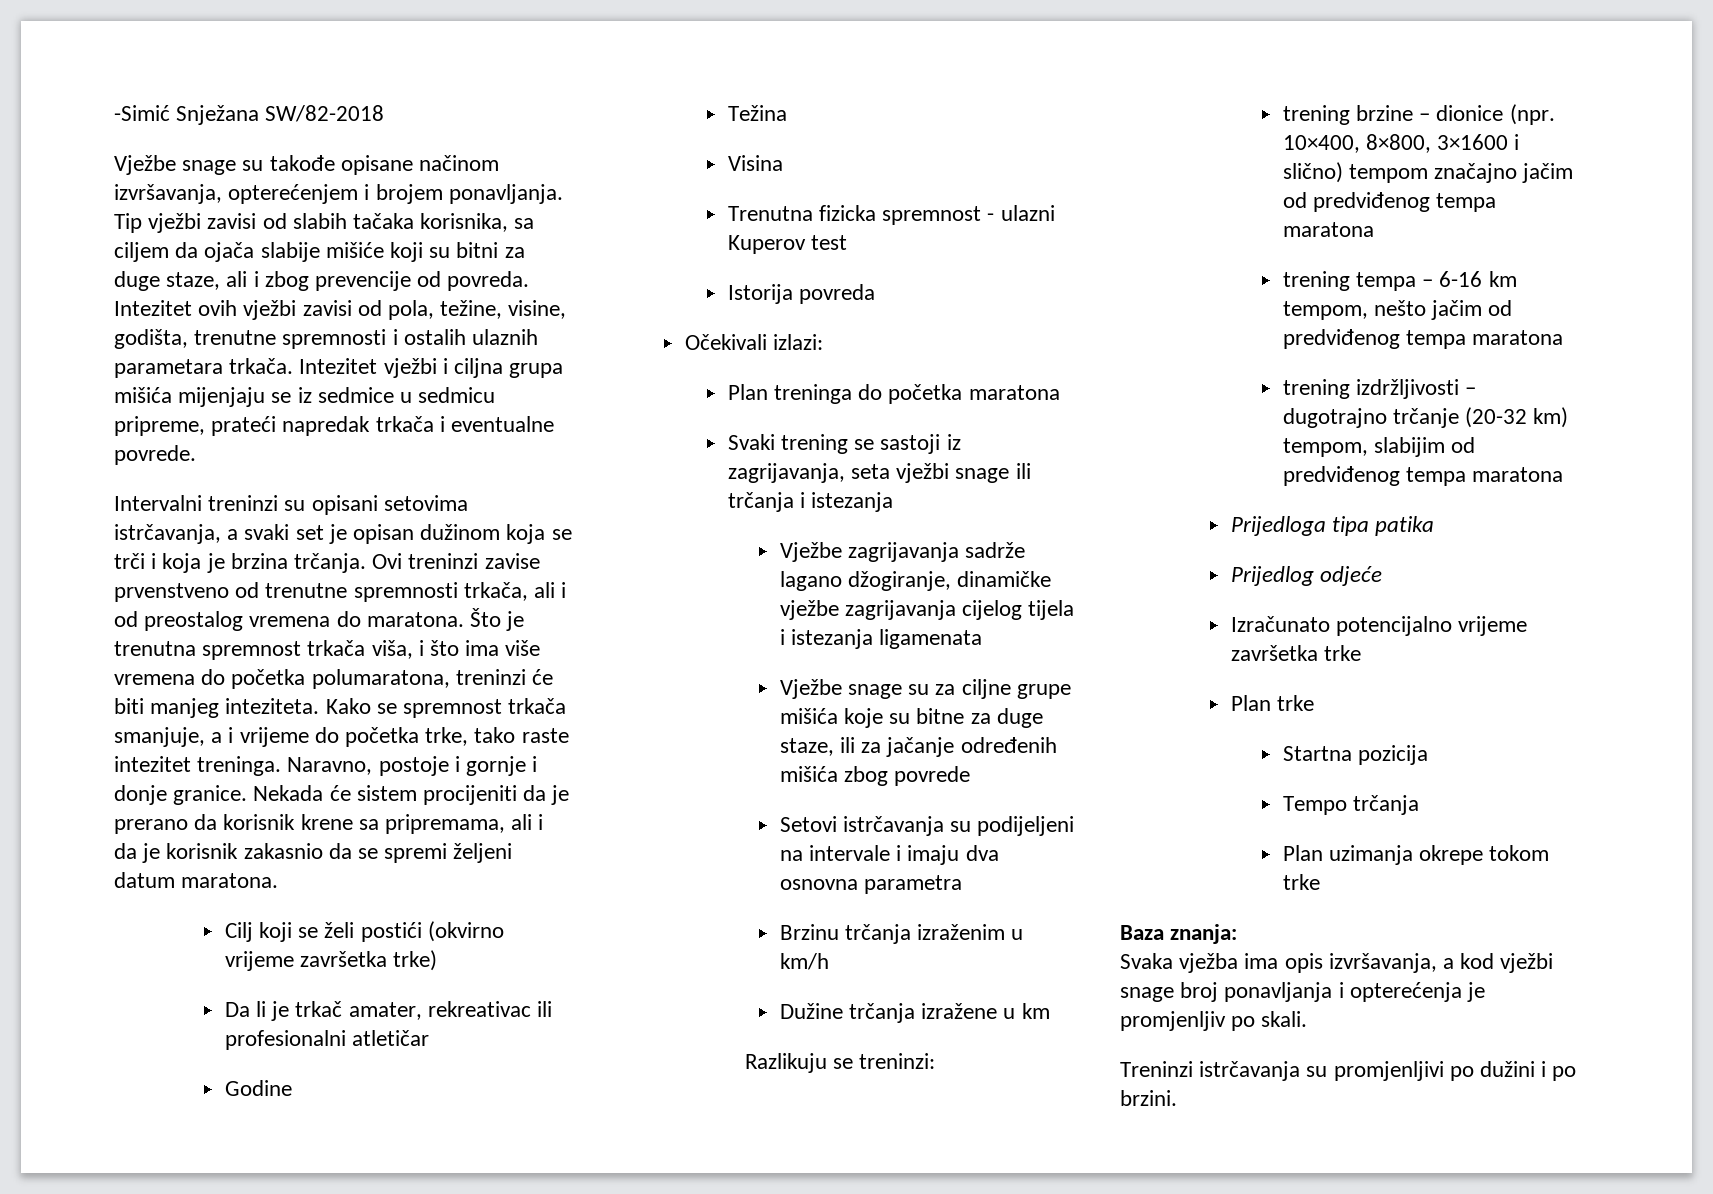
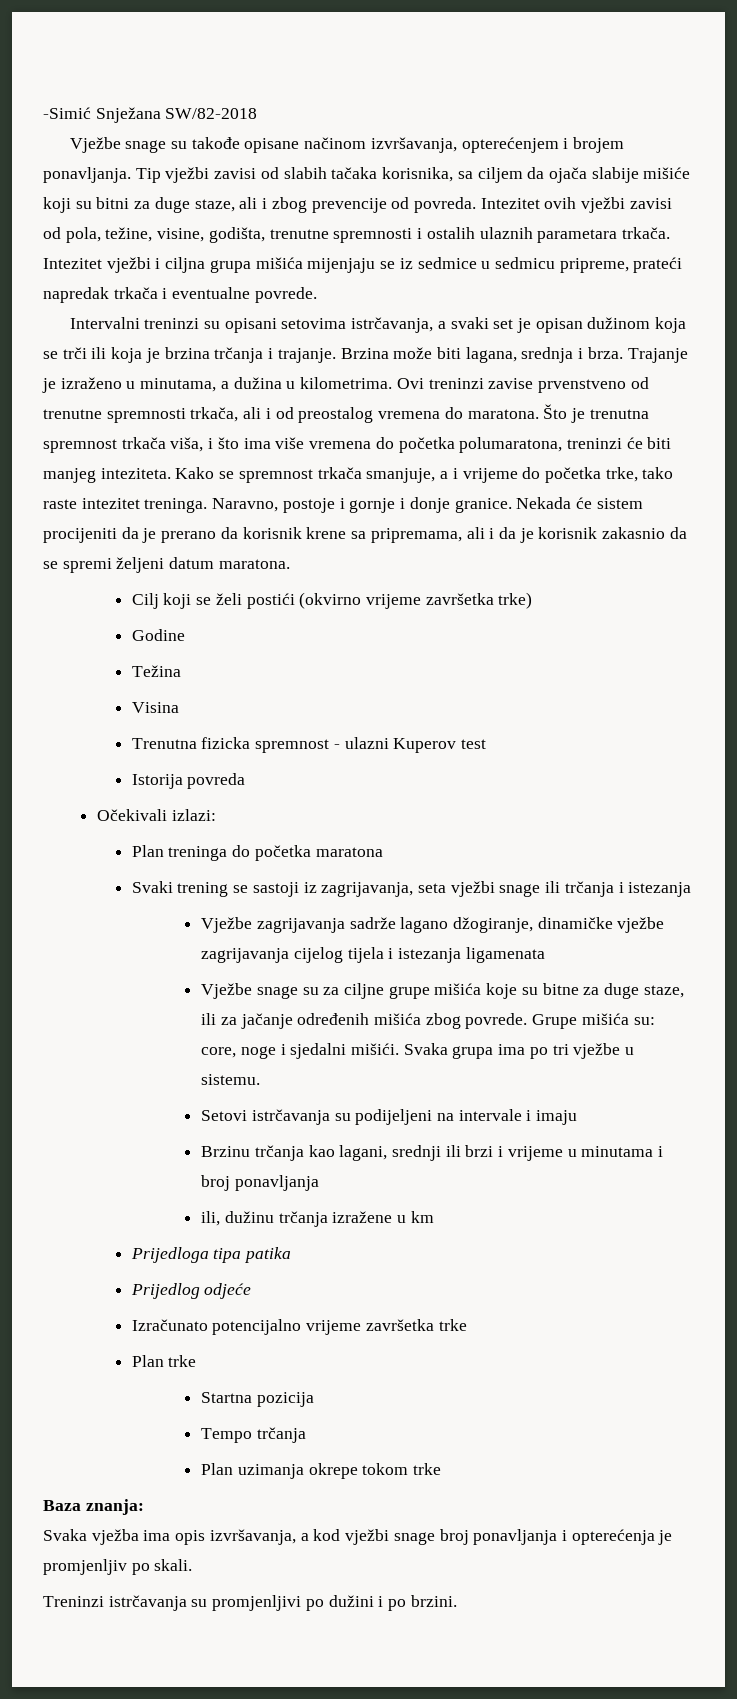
[151,553,157,569] i -> [91,347,107,359] ili
[294,553,367,573] trčanja. -> [214,347,688,363] [42,377,393,393] trčanja i trajanje. Brzina može biti lagana, srednja i brza. Trajanje je izraženo u minutama, a dužina u kilometrima.
[224,1001,552,1021] [224,1030,429,1050] // Da li je trkač amater, rekreativac ili profesionalni atletičar -> (533, 600) none
[894,766,971,786] povrede -> [465,1013,655,1029] [201,1043,635,1059] [201,1074,261,1085] povrede. Grupe mišića su: core, noge i sjedalni mišići. Svaka grupa ima po tri vježbe u sistemu.
[965,845,999,861] [779,875,962,894] dva osnovna parametra -> (578, 1117) none
[917,924,1024,940] [779,953,829,970] [779,1003,1050,1023] [745,1053,936,1073] [1282,104,1555,125] [1282,134,1520,153] [1282,162,1574,183] [1282,192,1497,212] [1282,222,1374,237] [1282,271,1517,291] [1282,300,1513,320] [1282,329,1564,349] [1282,379,1477,399] [1282,407,1569,428] [1282,437,1476,457] [1282,466,1564,486] izraženim u km/h // Dužine trčanja izražene u km // Razlikuju se treninzi: // trening brzine – dionice (npr. 10×400, 8×800, 3×1600 i slično) tempom značajno jačim od predviđenog tempa maratona // trening tempa – 6-16 km tempom, nešto jačim od predviđenog tempa maratona // trening izdržljivosti – dugotrajno trčanje (20-32 km) tempom, slabijim od predviđenog tempa maratona -> [308,1145,664,1161] [201,1175,319,1191] [201,1211,434,1227] kao lagani, srednji ili brzi i vrijeme u minutama i broj ponavljanja // ili, dužinu trčanja izražene u km

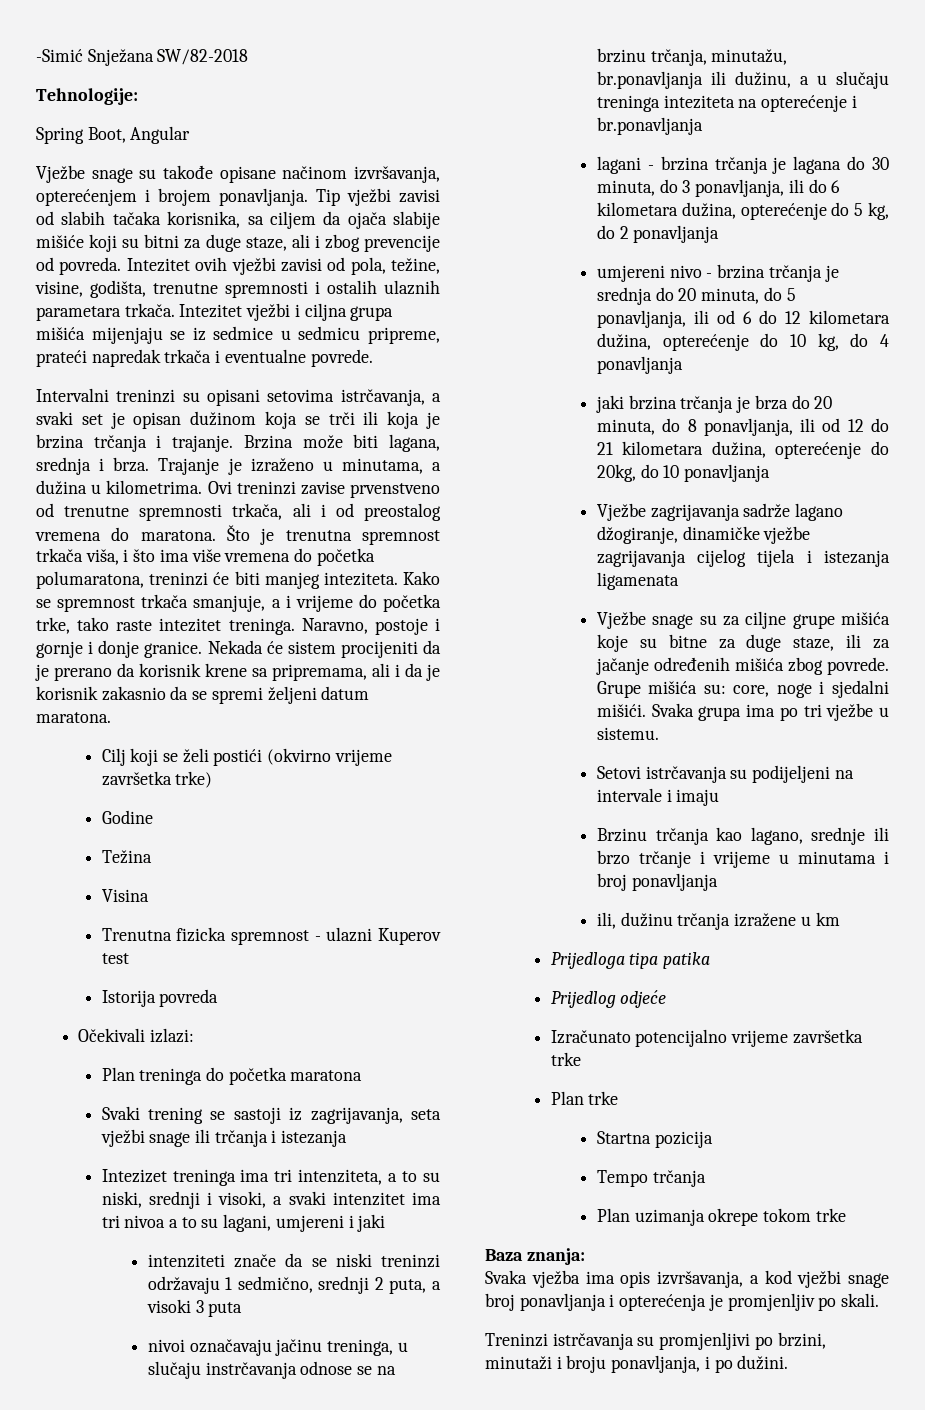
(258, 113) none -> [36,88,138,105] [36,126,191,144] // Tehnologije: // Spring Boot, Angular
(692, 889) none -> [101,1169,440,1186] [101,1191,441,1209] [101,1214,386,1232] [147,1253,440,1268] [147,1276,442,1294] [146,1299,243,1317] [147,1339,408,1356] [147,1361,396,1379] [596,48,788,66] [596,71,889,89] [596,95,857,112] [596,117,703,135] [596,156,889,174] [596,179,841,197] [596,202,889,220] [596,225,720,243] [596,264,839,282] [596,287,796,305] [596,310,890,328] [596,333,890,351] [596,356,683,374] [595,395,833,413] [596,418,889,436] [596,441,889,459] [596,464,771,482] // Intezizet treninga ima tri intenziteta, a to su niski, srednji i visoki, a svaki intenzitet ima tri nivoa a to su lagani, umjereni i jaki // intenziteti znače da se niski treninzi održavaju 1 sedmično, srednji 2 puta, a visoki 3 puta // nivoi označavaju jačinu treninga, u slučaju instrčavanja odnose se na brzinu trčanja, minutažu, br.ponavljanja ili dužinu, a u slučaju treninga inteziteta na opterećenje i br.ponavljanja // lagani - brzina trčanja je lagana do 30 minuta, do 3 ponavljanja, ili do 6 kilometara dužina, opterećenje do 5 kg, do 2 ponavljanja // umjereni nivo - brzina trčanja je srednja do 20 minuta, do 5 ponavljanja, ili od 6 do 12 kilometara dužina, opterećenje do 10 kg, do 4 ponavljanja // jaki brzina trčanja je brza do 20 minuta, do 8 ponavljanja, ili od 12 do 21 kilometara dužina, opterećenje do 20kg, do 10 ponavljanja
[339,1145,494,1161] lagani, srednji ili brzi -> [750,827,889,845] [596,850,691,868] lagano, srednje ili brzo trčanje
[328,1595,374,1607] dužini -> [777,1332,826,1349] [485,1355,701,1373] brzini, minutaži i broju ponavljanja,
[410,1595,457,1607] brzini. -> [737,1355,789,1370] dužini.

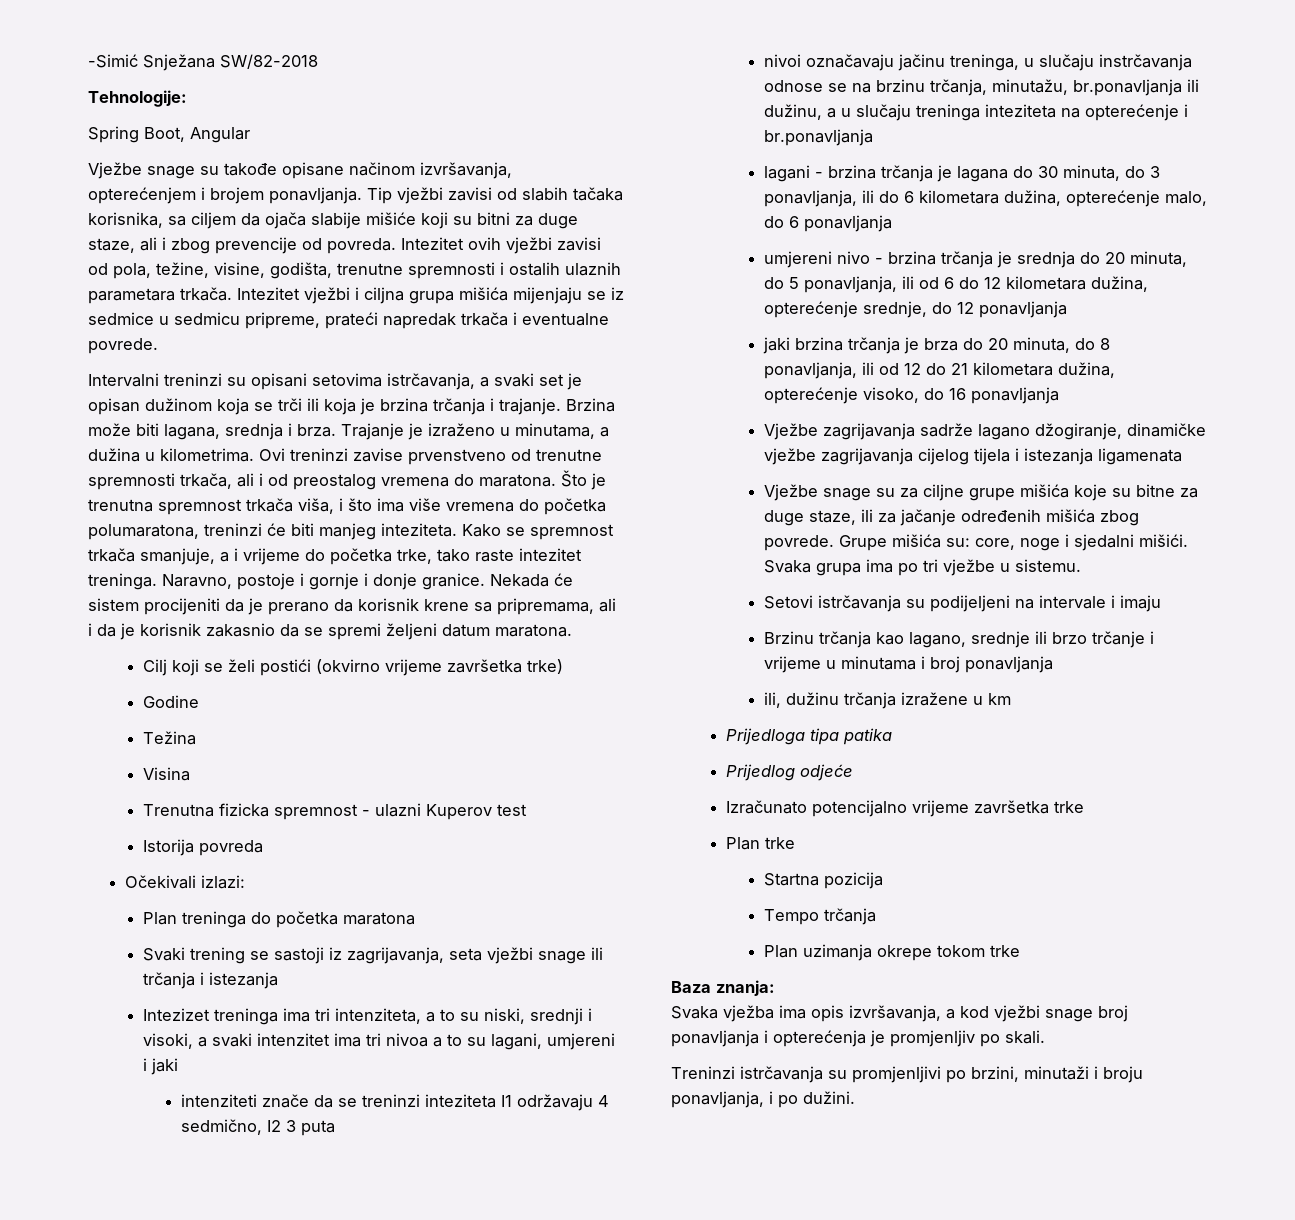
[335,1253,440,1268] [147,1276,442,1294] [146,1299,191,1313] niski treninzi održavaju 1 sedmično, srednji 2 puta, a visoki -> [361,1094,609,1111] [180,1119,281,1135] treninzi inteziteta I1 održavaju 4 sedmično, I2
[831,202,889,220] [596,225,629,239] do 5 kg, do 2 -> [1164,191,1207,206] [763,216,799,228] malo, do 6
[760,333,890,351] do 10 kg, do 4 -> [862,301,974,318] srednje, do 12
[871,441,889,455] [596,464,680,482] do 20kg, do 10 -> [862,387,966,403] visoko, do 16

